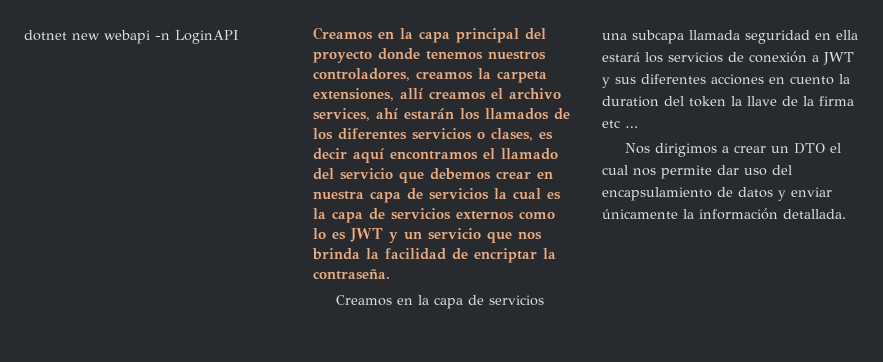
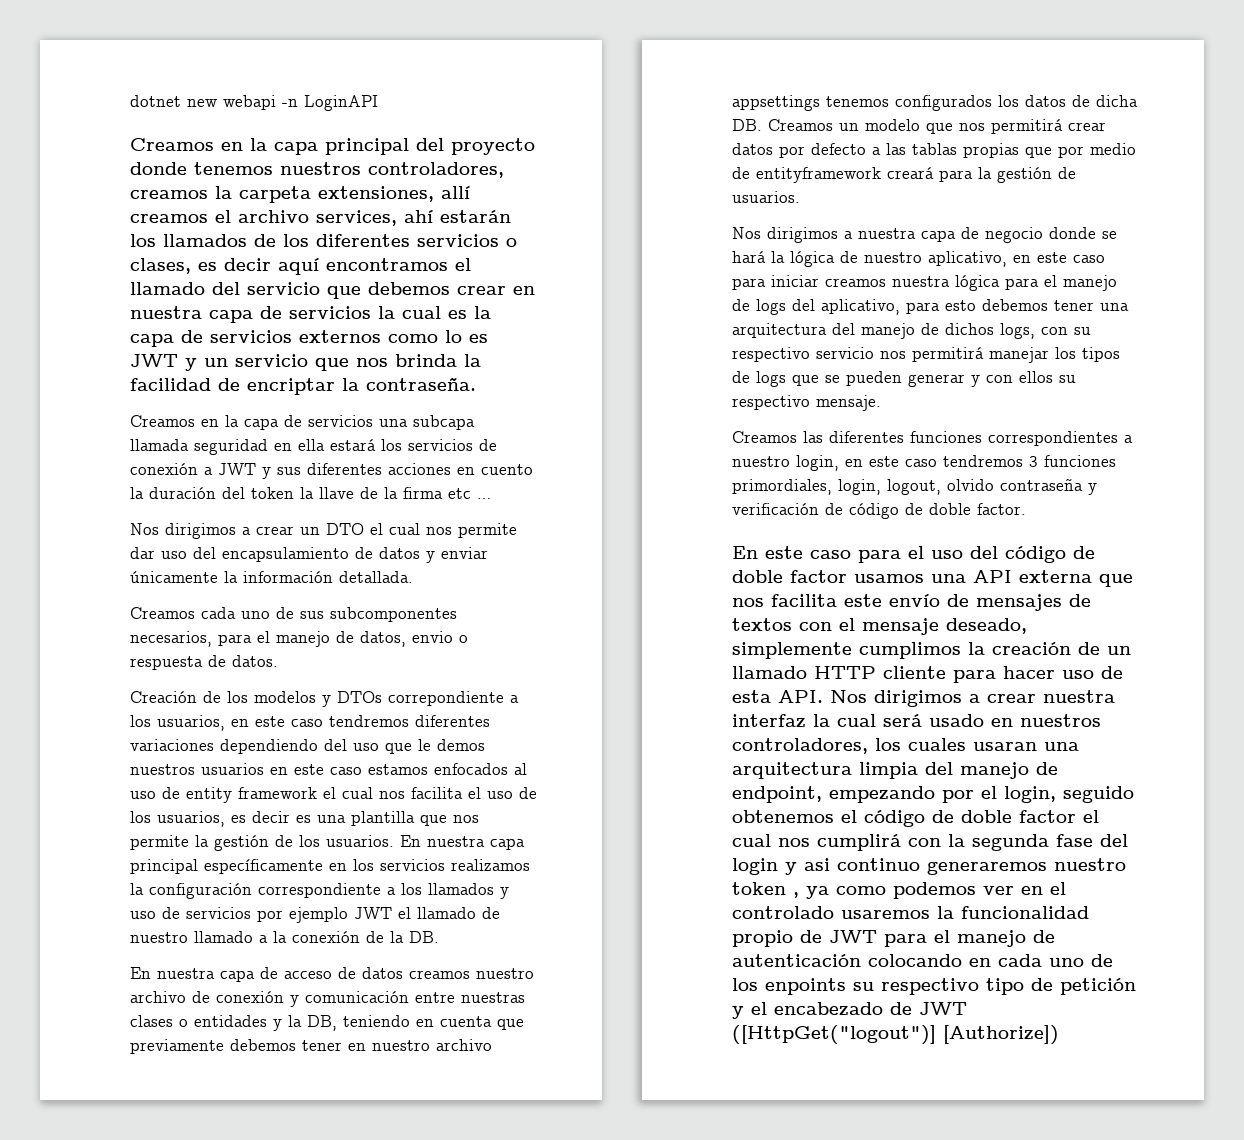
[602,96,659,107] duration -> [149,487,216,499] duración
(846, 214) none -> [130,607,457,622] [130,631,468,647] [130,655,278,670] [130,691,519,707] [130,715,490,731] [130,739,485,754] [130,763,527,775] [130,787,537,803] [130,811,479,827] [130,835,525,851] [130,859,530,874] [130,883,509,899] [130,907,500,923] [130,931,439,943] [130,967,534,982] [130,991,525,1007] [130,1015,524,1031] [130,1039,492,1054] [732,95,1138,111] [732,119,1106,134] [732,143,1136,158] [732,167,1076,183] [732,191,800,203] [732,227,1117,243] [732,251,1105,267] [732,275,1117,291] [732,299,1129,315] [732,323,1091,339] [732,347,1120,363] [732,371,1076,387] [732,395,881,411] [732,431,1133,446] [732,455,1116,471] [732,478,1097,495] [732,503,1026,519] [732,546,1095,563] [732,570,1133,587] [732,594,1091,611] [732,618,1027,635] [732,642,1131,659] [732,666,1123,683] [732,690,1115,707] [732,714,1101,729] [732,738,1079,754] [732,762,1058,779] [732,786,1134,803] [732,810,1099,827] [732,834,1128,851] [732,858,1126,875] [732,882,1066,899] [732,906,1089,919] [732,930,1055,947] [732,954,1113,967] [732,978,1136,995] [732,1002,967,1019] [732,1025,1059,1045] // Creamos cada uno de sus subcomponentes necesarios, para el manejo de datos, envio o respuesta de datos. // Creación de los modelos y DTOs correpondiente a los usuarios, en este caso tendremos diferentes variaciones dependiendo del uso que le demos nuestros usuarios en este caso estamos enfocados al uso de entity framework el cual nos facilita el uso de los usuarios, es decir es una plantilla que nos permite la gestión de los usuarios. En nuestra capa principal específicamente en los servicios realizamos la configuración correspondiente a los llamados y uso de servicios por ejemplo JWT el llamado de nuestro llamado a la conexión de la DB. // En nuestra capa de acceso de datos creamos nuestro archivo de conexión y comunicación entre nuestras clases o entidades y la DB, teniendo en cuenta que previamente debemos tener en nuestro archivo appsettings tenemos configurados los datos de dicha DB. Creamos un modelo que nos permitirá crear datos por defecto a las tablas propias que por medio de entityframework creará para la gestión de usuarios. // Nos dirigimos a nuestra capa de negocio donde se hará la lógica de nuestro aplicativo, en este caso para iniciar creamos nuestra lógica para el manejo de logs del aplicativo, para esto debemos tener una arquitectura del manejo de dichos logs, con su respectivo servicio nos permitirá manejar los tipos de logs que se pueden generar y con ellos su respectivo mensaje. // Creamos las diferentes funciones correspondientes a nuestro login, en este caso tendremos 3 funciones primordiales, login, logout, olvido contraseña y verificación de código de doble factor. // En este caso para el uso del código de doble factor usamos una API externa que nos facilita este envío de mensajes de textos con el mensaje deseado, simplemente cumplimos la creación de un llamado HTTP cliente para hacer uso de esta API. Nos dirigimos a crear nuestra interfaz la cual será usado en nuestros controladores, los cuales usaran una arquitectura limpia del manejo de endpoint, empezando por el login, seguido obtenemos el código de doble factor el cual nos cumplirá con la segunda fase del login y asi continuo generaremos nuestro token , ya como podemos ver en el controlado usaremos la funcionalidad propio de JWT para el manejo de autenticación colocando en cada uno de los enpoints su respectivo tipo de petición y el encabezado de JWT ([HttpGet("logout")] [Authorize])

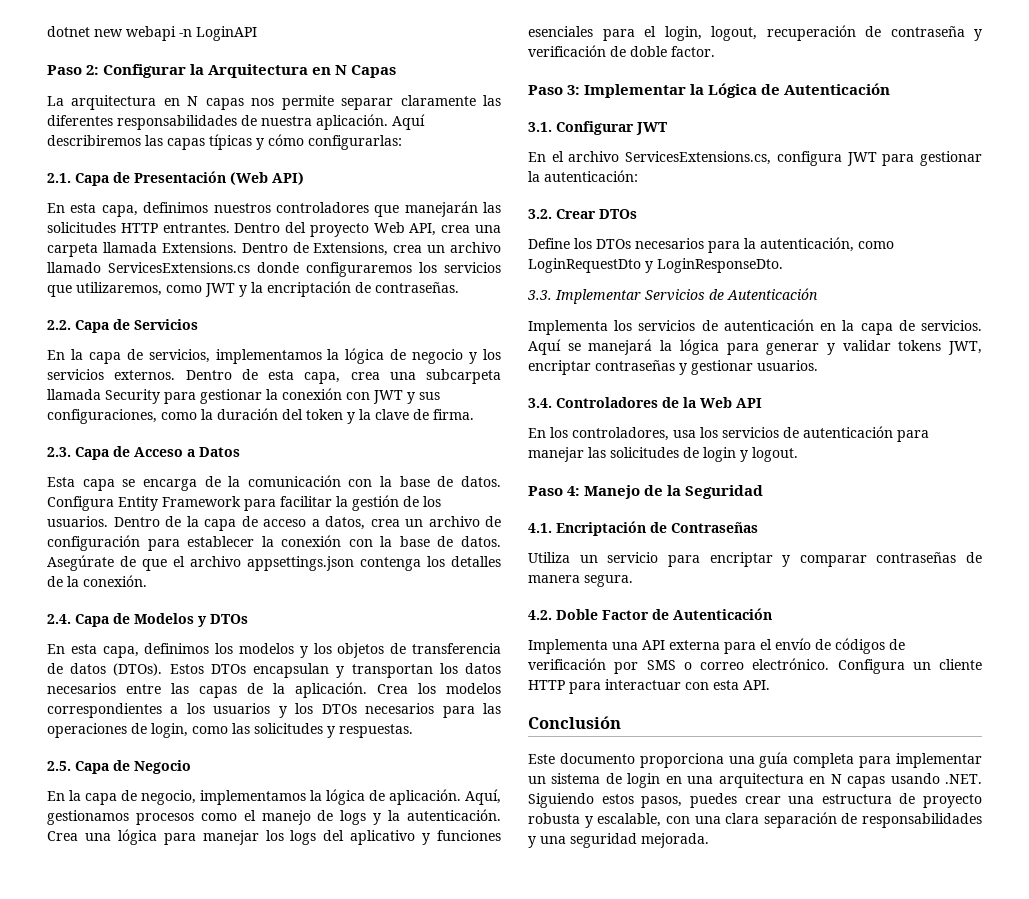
[130,138,535,155] [130,162,504,178] [130,186,470,203] [130,210,511,226] [130,234,517,247] [130,258,471,275] [130,282,535,299] [130,306,491,323] [130,330,488,347] [130,354,481,371] [130,377,476,395] [130,415,475,430] [130,439,497,455] [130,463,533,479] [130,487,491,499] [130,523,517,539] [130,547,488,563] [130,571,413,583] [130,607,457,622] [130,631,468,647] [130,655,278,670] [130,691,519,707] [130,715,490,731] [130,739,485,754] [130,763,527,775] [130,787,537,803] [130,811,479,827] [130,835,189,850] Creamos en la capa principal del proyecto donde tenemos nuestros controladores, creamos la carpeta extensiones, allí creamos el archivo services, ahí estarán los llamados de los diferentes servicios o clases, es decir aquí encontramos el llamado del servicio que debemos crear en nuestra capa de servicios la cual es la capa de servicios externos como lo es JWT y un servicio que nos brinda la facilidad de encriptar la contraseña. // Creamos en la capa de servicios una subcapa llamada seguridad en ella estará los servicios de conexión a JWT y sus diferentes acciones en cuento la duración del token la llave de la firma etc … // Nos dirigimos a crear un DTO el cual nos permite dar uso del encapsulamiento de datos y enviar únicamente la información detallada. // Creamos cada uno de sus subcomponentes necesarios, para el manejo de datos, envio o respuesta de datos. // Creación de los modelos y DTOs correpondiente a los usuarios, en este caso tendremos diferentes variaciones dependiendo del uso que le demos nuestros usuarios en este caso estamos enfocados al uso de entity framework el cual nos facilita el uso de los usuarios, es decir es una plantilla que nos permite -> [47,64,397,78] [47,95,502,110] [47,114,425,130] [47,134,402,150] [47,171,304,186] [47,201,501,217] [47,222,501,237] [47,242,501,257] [47,262,501,277] [47,281,459,297] [47,319,198,333] [47,348,502,364] [47,369,501,384] [47,388,440,404] [47,408,474,424] [47,446,240,460] [47,475,501,491] [47,496,332,511] Paso 2: Configurar la Arquitectura en N Capas // La arquitectura en N capas nos permite separar claramente las diferentes responsabilidades de nuestra aplicación. Aquí describiremos las capas típicas y cómo configurarlas: // 2.1. Capa de Presentación (Web API) // En esta capa, definimos nuestros controladores que manejarán las solicitudes HTTP entrantes. Dentro del proyecto Web API, crea una carpeta llamada Extensions. Dentro de Extensions, crea un archivo llamado ServicesExtensions.cs donde configuraremos los servicios que utilizaremos, como JWT y la encriptación de contraseñas. // 2.2. Capa de Servicios // En la capa de servicios, implementamos la lógica de negocio y los servicios externos. Dentro de esta capa, crea una subcarpeta llamada Security para gestionar la conexión con JWT y sus configuraciones, como la duración del token y la clave de firma. // 2.3. Capa de Acceso a Datos // Esta capa se encarga de la comunicación con la base de datos. Configura Entity Framework para facilitar
[400,835,525,850] [130,859,530,874] [130,883,509,899] [130,907,500,923] [130,931,439,943] [130,967,534,982] [130,991,525,1007] [130,1015,524,1031] [130,1039,492,1054] [732,95,1138,111] [732,119,1106,134] [732,143,1136,158] [732,167,1076,183] [732,191,800,203] [732,227,1117,243] [732,251,1105,267] [732,275,1117,291] [732,299,1129,315] [732,323,1091,339] [732,347,1120,363] [732,371,1076,387] [732,395,881,411] [732,431,1133,446] [732,455,1116,471] [732,479,994,495] En nuestra capa principal específicamente en los servicios realizamos la configuración correspondiente a los llamados y uso de servicios por ejemplo JWT el llamado de nuestro llamado a la conexión de la DB. // En nuestra capa de acceso de datos creamos nuestro archivo de conexión y comunicación entre nuestras clases o entidades y la DB, teniendo en cuenta que previamente debemos tener en nuestro archivo appsettings tenemos configurados los datos de dicha DB. Creamos un modelo que nos permitirá crear datos por defecto a las tablas propias que por medio de entityframework creará para la gestión de usuarios. // Nos dirigimos a nuestra capa de negocio donde se hará la lógica de nuestro aplicativo, en este caso para iniciar creamos nuestra lógica para el manejo de logs del aplicativo, para esto debemos tener una arquitectura del manejo de dichos logs, con su respectivo servicio nos permitirá manejar los tipos de logs que se pueden generar y con ellos su respectivo mensaje. // Creamos las diferentes funciones correspondientes a nuestro login, en este caso tendremos 3 funciones primordiales, login, logout, olvido -> [113,516,501,531] [47,535,501,551] [47,555,501,571] [47,575,147,587] [47,613,248,627] [47,643,502,658] [47,663,502,678] [47,682,501,698] [47,703,502,718] [47,723,413,738] [47,760,191,774] [47,789,501,805] [47,809,502,825] [47,829,501,845] [528,25,881,41] Dentro de la capa de acceso a datos, crea un archivo de configuración para establecer la conexión con la base de datos. Asegúrate de que el archivo appsettings.json contenga los detalles de la conexión. // 2.4. Capa de Modelos y DTOs // En esta capa, definimos los modelos y los objetos de transferencia de datos (DTOs). Estos DTOs encapsulan y transportan los datos necesarios entre las capas de la aplicación. Crea los modelos correspondientes a los usuarios y los DTOs necesarios para las operaciones de login, como las solicitudes y respuestas. // 2.5. Capa de Negocio // En la capa de negocio, implementamos la lógica de aplicación. Aquí, gestionamos procesos como el manejo de logs y la autenticación. Crea una lógica para manejar los logs del aplicativo y funciones esenciales para el login, logout, recuperación de
[849,503,923,519] código de -> (626, 51) none
[732,546,1095,563] [732,570,1133,587] [732,594,1091,611] [732,618,1027,635] [732,642,1131,659] [732,666,1123,683] [732,690,1115,707] [732,714,1101,729] [732,738,1079,754] [732,762,1058,779] [732,786,1134,803] [732,810,1099,827] [732,834,1128,851] [732,858,1126,875] [732,882,1066,899] [732,906,1089,919] [732,930,1055,947] [732,954,1113,967] [732,978,1136,995] [732,1002,967,1019] [732,1025,1059,1045] En este caso para el uso del código de doble factor usamos una API externa que nos facilita este envío de mensajes de textos con el mensaje deseado, simplemente cumplimos la creación de un llamado HTTP cliente para hacer uso de esta API. Nos dirigimos a crear nuestra interfaz la cual será usado en nuestros controladores, los cuales usaran una arquitectura limpia del manejo de endpoint, empezando por el login, seguido obtenemos el código de doble factor el cual nos cumplirá con la segunda fase del login y asi continuo generaremos nuestro token , ya como podemos ver en el controlado usaremos la funcionalidad propio de JWT para el manejo de autenticación colocando en cada uno de los enpoints su respectivo tipo de petición y el encabezado de JWT ([HttpGet("logout")] [Authorize]) -> [528,83,891,98] [528,121,667,135] [528,151,982,166] [528,170,638,182] [528,209,637,219] [528,237,894,253] [528,258,783,273] [527,288,818,304] [528,319,982,335] [528,339,982,355] [528,360,818,375] [528,397,762,408] [528,426,929,442] [528,447,798,462] [528,485,764,499] [528,521,758,536] [528,552,982,567] [528,575,633,587] [528,608,772,620] [528,638,905,654] [528,658,982,674] [528,679,770,694] [528,716,621,729] [528,752,982,768] [528,773,982,788] [528,793,982,808] [528,812,982,828] [528,833,709,848] Paso 3: Implementar la Lógica de Autenticación // 3.1. Configurar JWT // En el archivo ServicesExtensions.cs, configura JWT para gestionar la autenticación: // 3.2. Crear DTOs // Define los DTOs necesarios para la autenticación, como LoginRequestDto y LoginResponseDto. // 3.3. Implementar Servicios de Autenticación // Implementa los servicios de autenticación en la capa de servicios. Aquí se manejará la lógica para generar y validar tokens JWT, encriptar contraseñas y gestionar usuarios. // 3.4. Controladores de la Web API // En los controladores, usa los servicios de autenticación para manejar las solicitudes de login y logout. // Paso 4: Manejo de la Seguridad // 4.1. Encriptación de Contraseñas // Utiliza un servicio para encriptar y comparar contraseñas de manera segura. // 4.2. Doble Factor de Autenticación // Implementa una API externa para el envío de códigos de verificación por SMS o correo electrónico. Configura un cliente HTTP para interactuar con esta API. // Conclusión // Este documento proporciona una guía completa para implementar un sistema de login en una arquitectura en N capas usando .NET. Siguiendo estos pasos, puedes crear una estructura de proyecto robusta y escalable, con una clara separación de responsabilidades y una seguridad mejorada.

